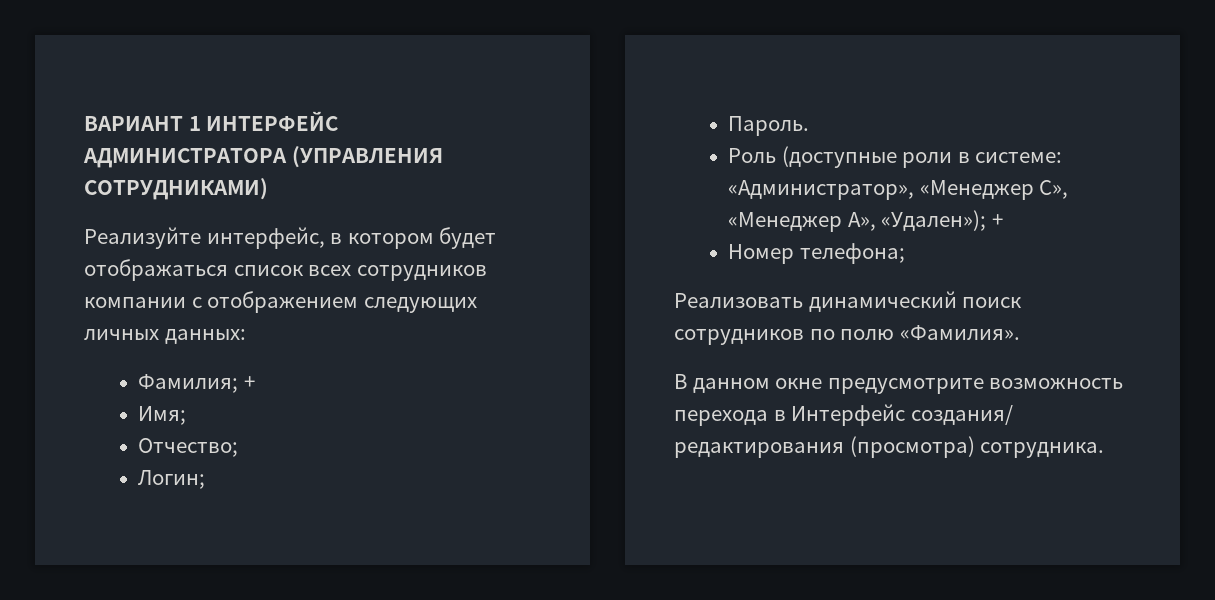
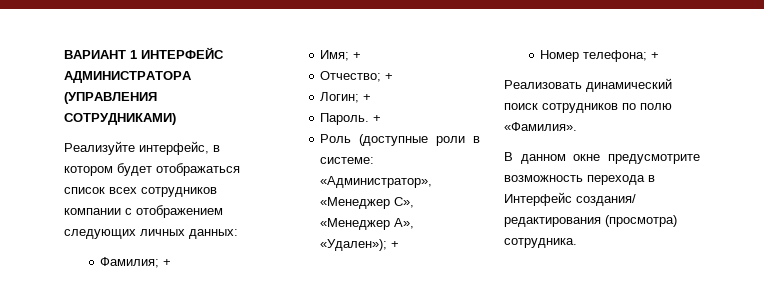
(187, 415) none -> [353,52,362,59] +
(239, 447) none -> [385,73,394,80] +
(206, 479) none -> [363,94,372,101] +
(810, 126) none -> [373,115,382,122] +
(905, 253) none -> [651,52,660,59] +

